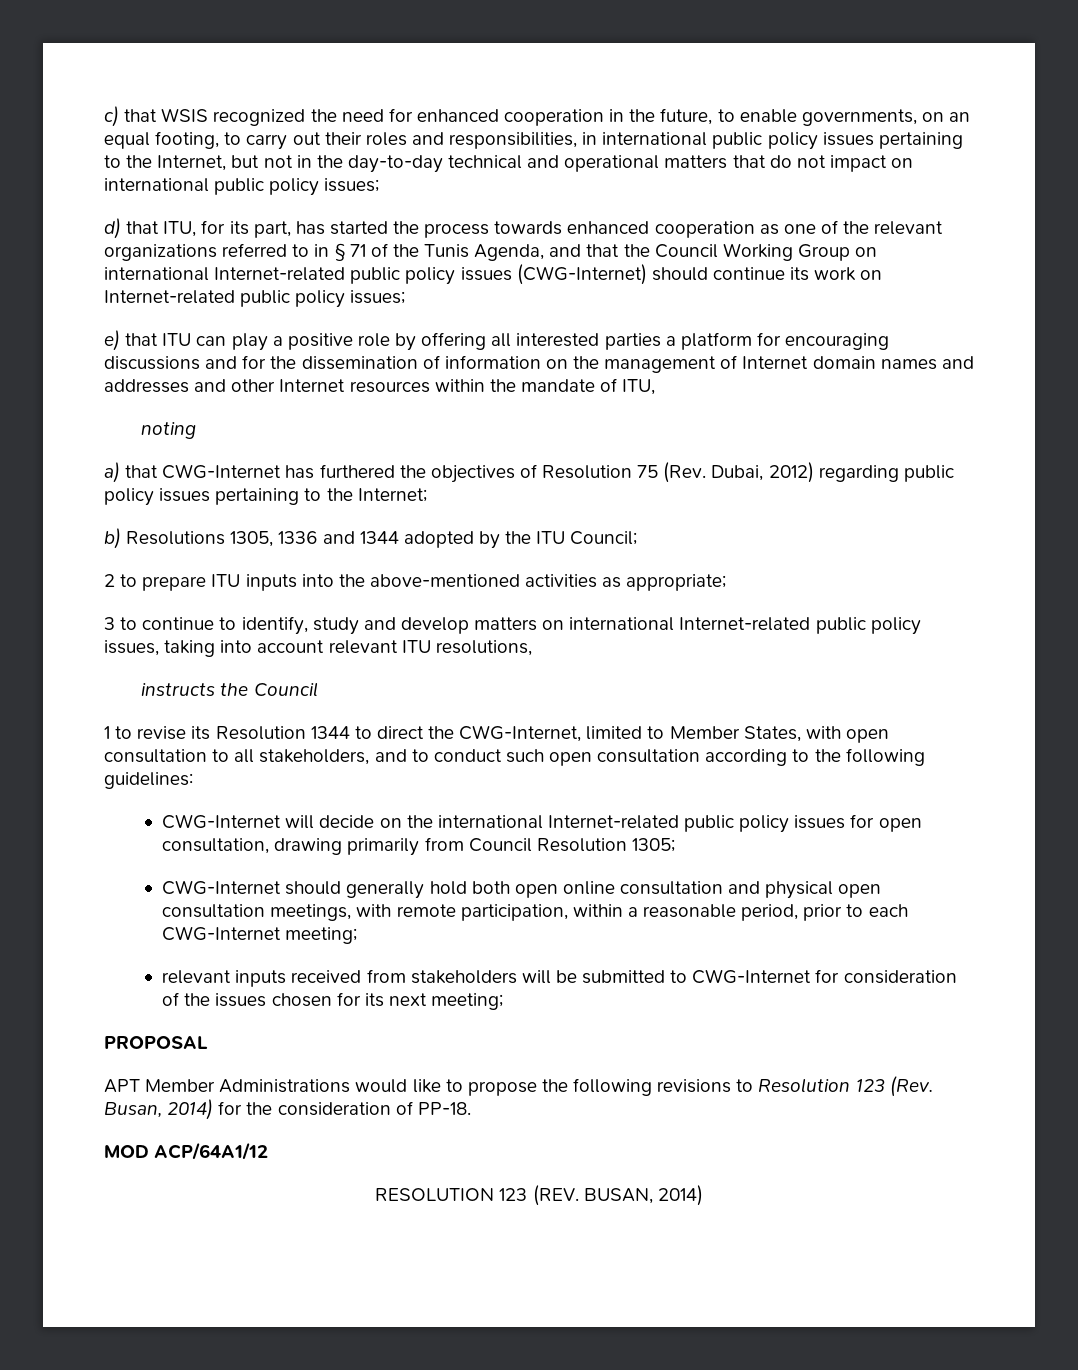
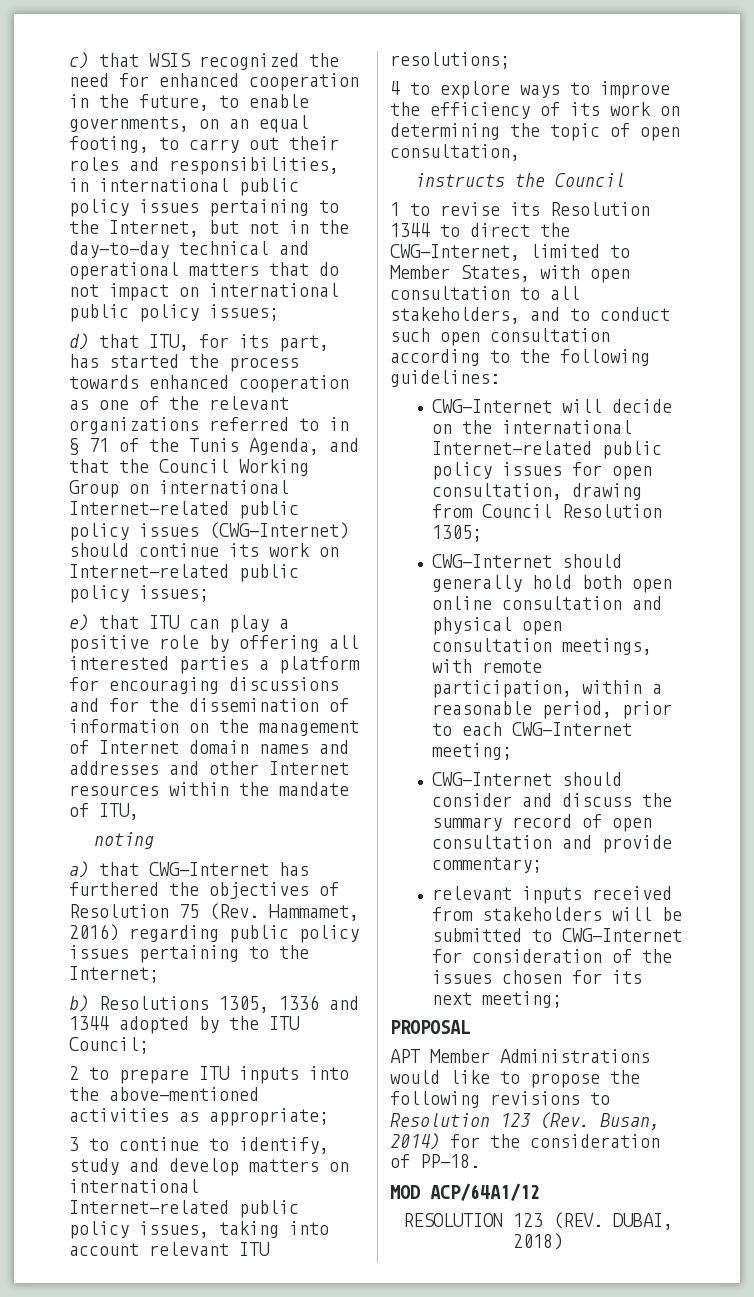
[711,462,814,483] Dubai, 2012) -> [269,904,359,921] [69,924,119,941] Hammamet, 2016)
[435,640,532,656] resolutions, -> [390,52,510,69] [390,81,670,99] [390,102,680,119] [390,123,680,141] [390,144,520,161] resolutions; // 4 to explore ways to improve the efficiency of its work on determining the topic of open consultation,
[347,838,420,856] primarily -> (642, 491) none
(358, 935) none -> [431,772,622,786] [431,793,672,807] [431,814,652,832] [431,835,672,853] [431,857,542,873] // CWG-Internet should consider and discuss the summary record of open consultation and provide commentary;
[583,1185,703,1206] BUSAN, 2014) -> [612,1213,673,1230] [512,1233,563,1250] DUBAI, 2018)

